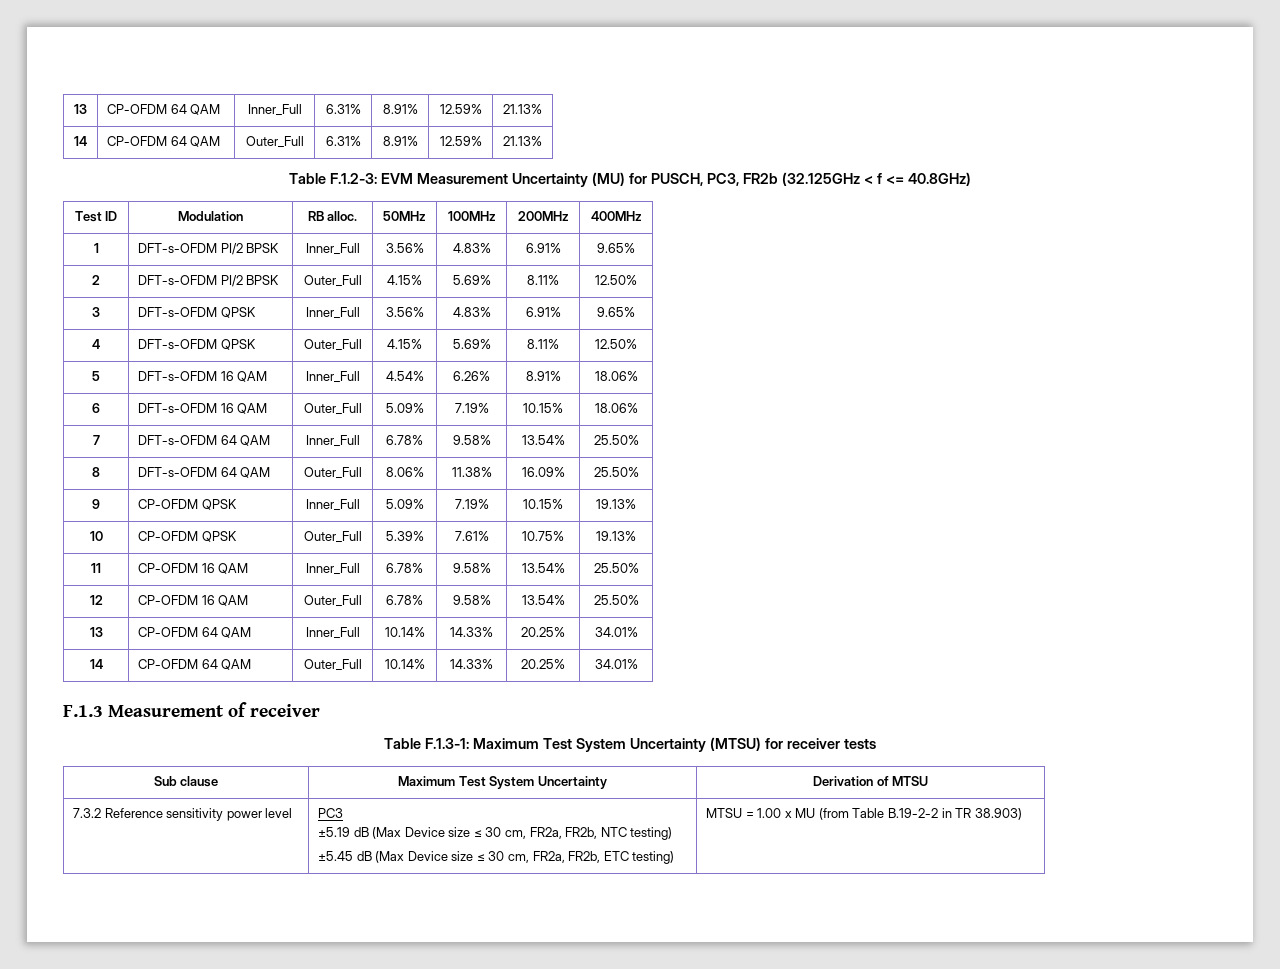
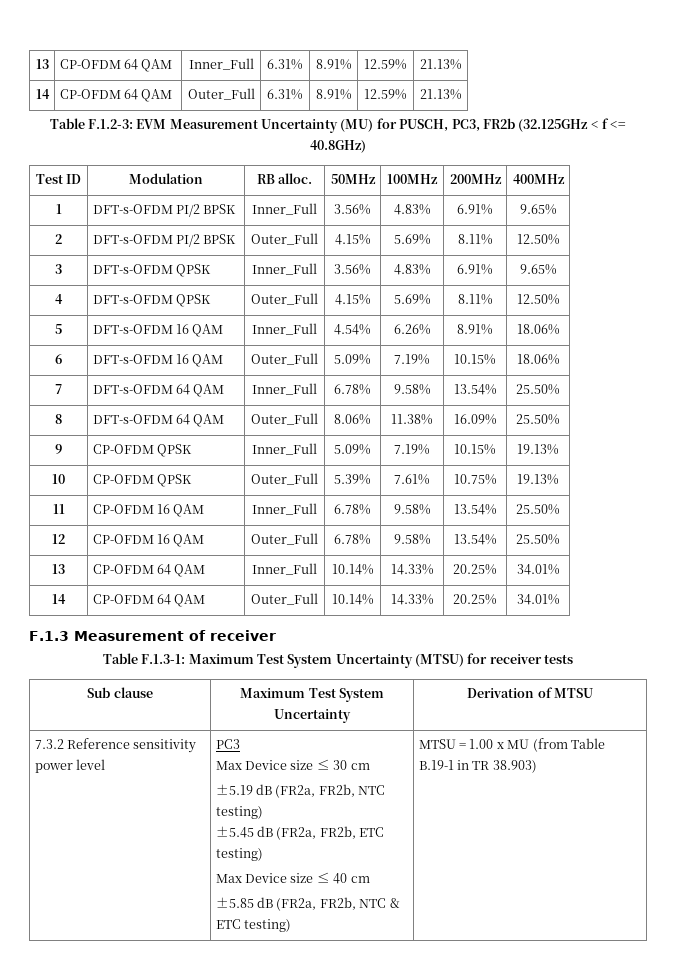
[318,827,562,839] ±5.19 dB (Max Device size ≤ 30 cm, FR2a, -> [215,759,370,770] [215,784,316,798] Max Device size ≤ 30 cm // ±5.19 dB (FR2a,
[375,851,601,863] (Max Device size ≤ 30 cm, FR2a, FR2b, -> [276,826,385,840] [215,848,263,861] [215,872,370,884] [215,897,400,911] (FR2a, FR2b, ETC testing) // Max Device size ≤ 40 cm // ±5.85 dB (FR2a, FR2b, NTC &
[887,808,938,818] B.19-2-2 -> [418,760,454,770] B.19-1

